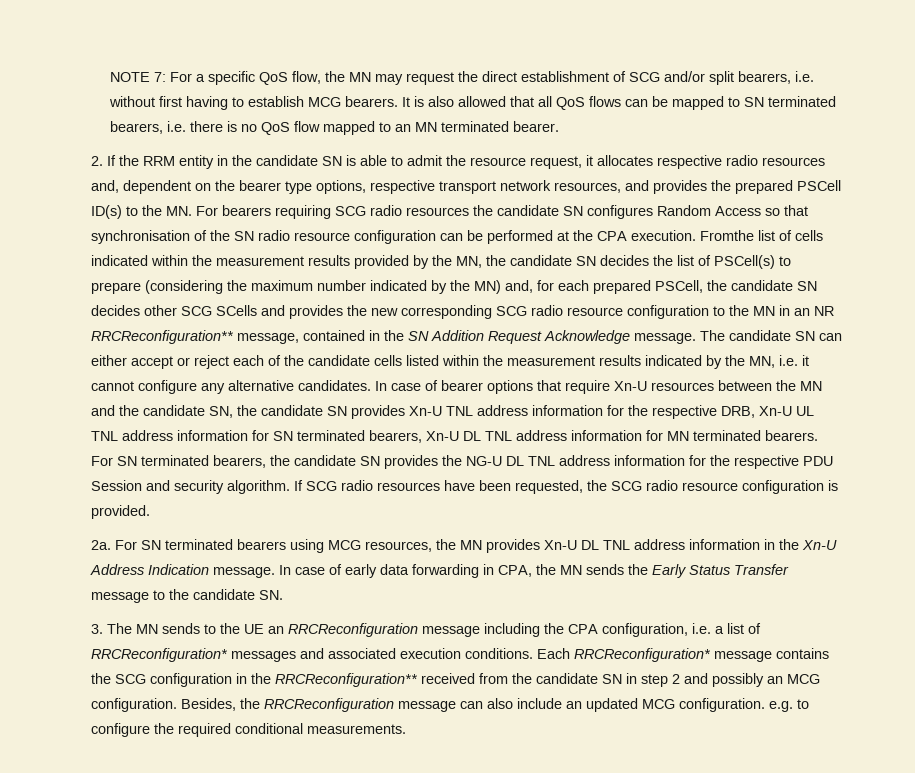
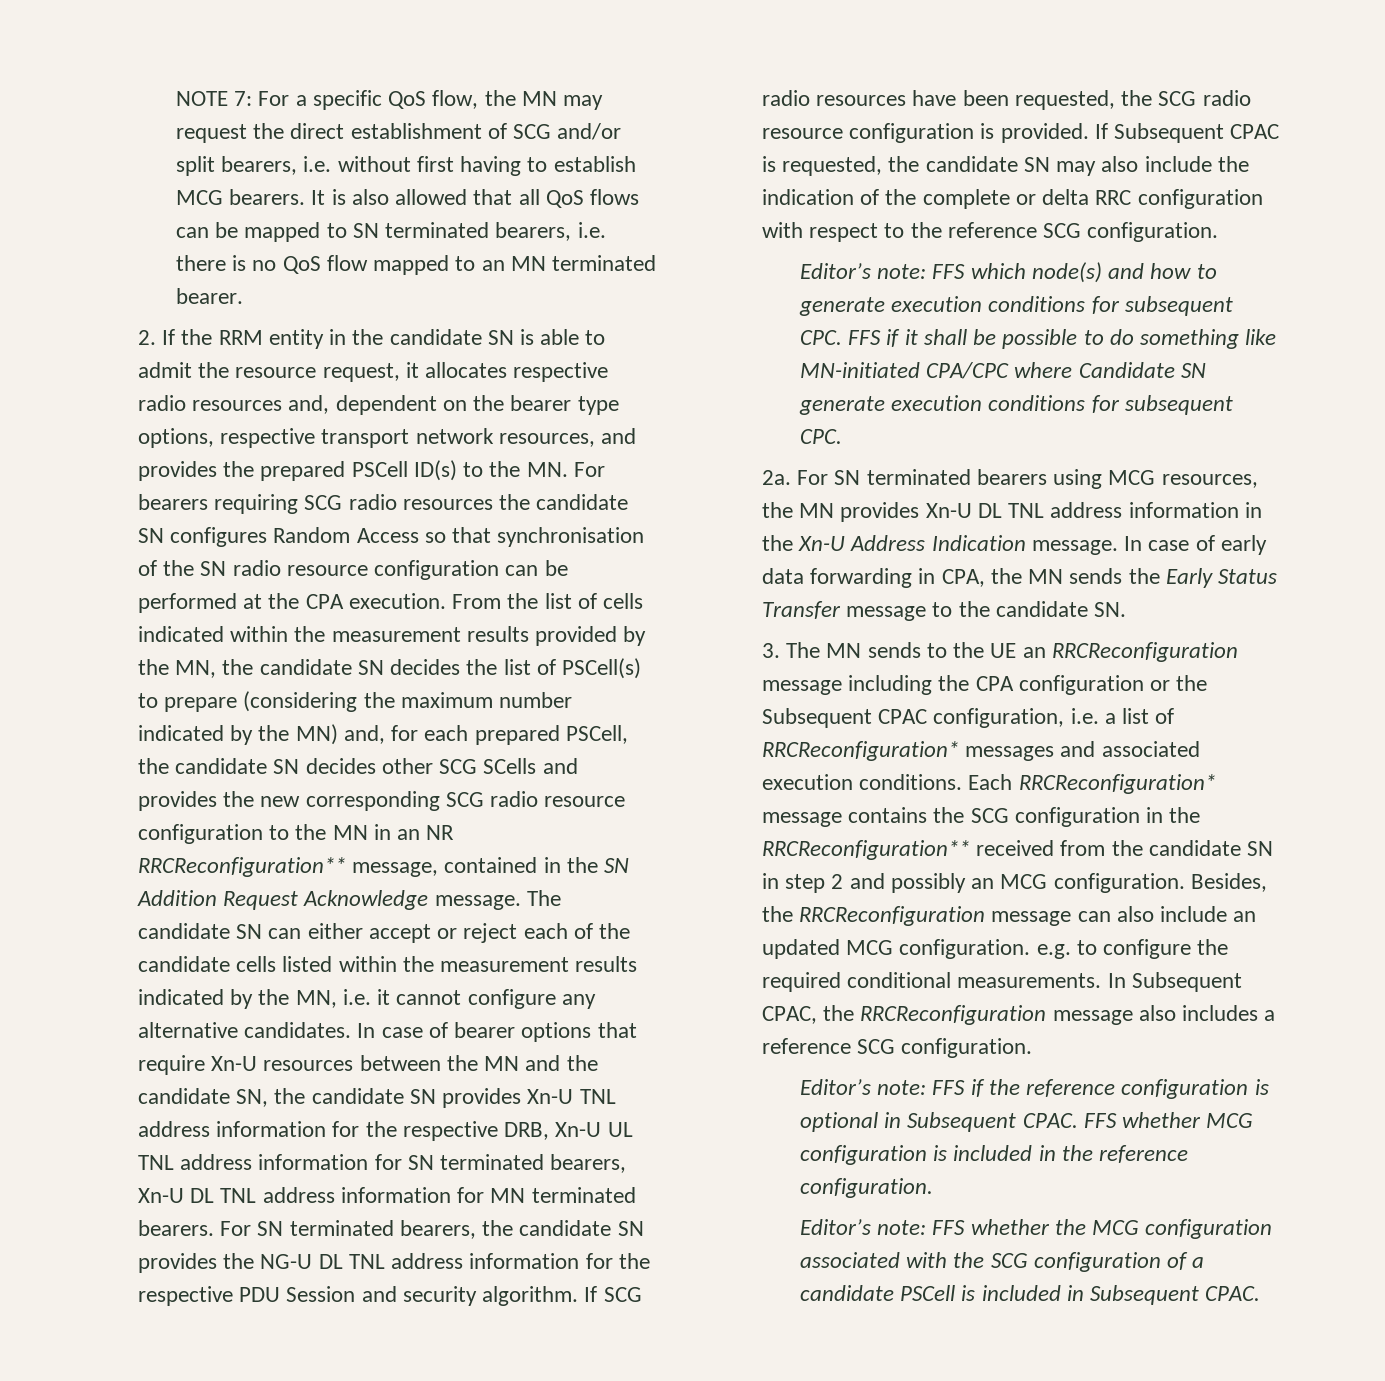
[699,230,754,241] Fromthe -> [452,593,539,609] From the
(150, 512) none -> [1094,123,1280,143] [762,156,1249,176] [762,189,1263,209] [762,222,1219,242] [800,262,1217,283] [799,296,1233,316] [800,329,1277,349] [800,362,1206,379] [799,395,1233,415] [800,429,843,444] If Subsequent CPAC is requested, the candidate SN may also include the indication of the complete or delta RRC configuration with respect to the reference SCG configuration. // Editor’s note: FFS which node(s) and how to generate execution conditions for subsequent CPC. FFS if it shall be possible to do something like MN-initiated CPA/CPC where Candidate SN generate execution conditions for subsequent CPC.
(598, 629) none -> [1018,675,1208,695] [762,708,928,728] configuration or the Subsequent CPAC
(406, 729) none -> [1107,972,1242,992] [762,1005,1276,1025] [762,1038,1033,1058] [800,1079,1269,1099] [800,1112,1254,1132] [800,1145,1189,1165] [800,1178,934,1198] [800,1219,1273,1239] [800,1252,1205,1272] [800,1285,1261,1305] In Subsequent CPAC, the RRCReconfiguration message also includes a reference SCG configuration. // Editor’s note: FFS if the reference configuration is optional in Subsequent CPAC. FFS whether MCG configuration is included in the reference configuration. // Editor’s note: FFS whether the MCG configuration associated with the SCG configuration of a candidate PSCell is included in Subsequent CPAC.

